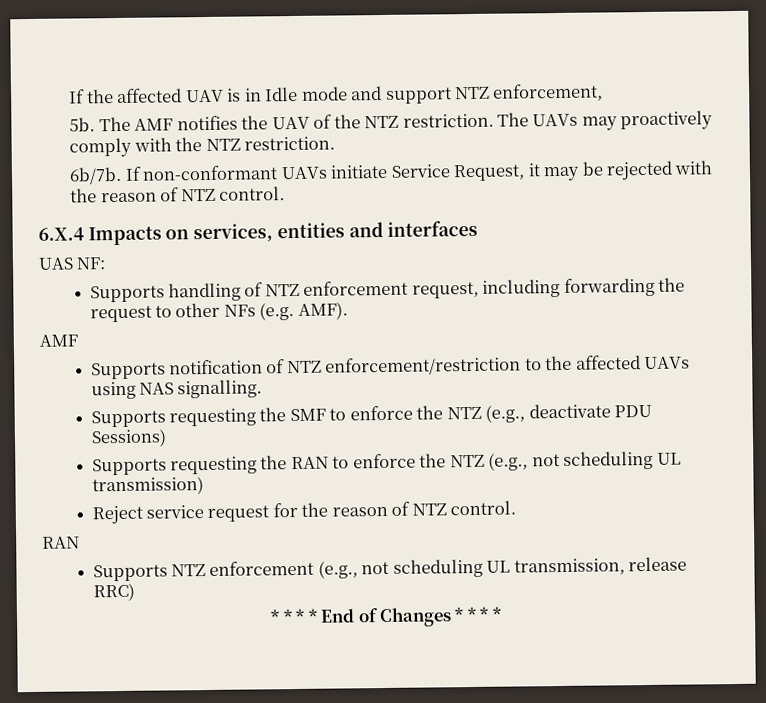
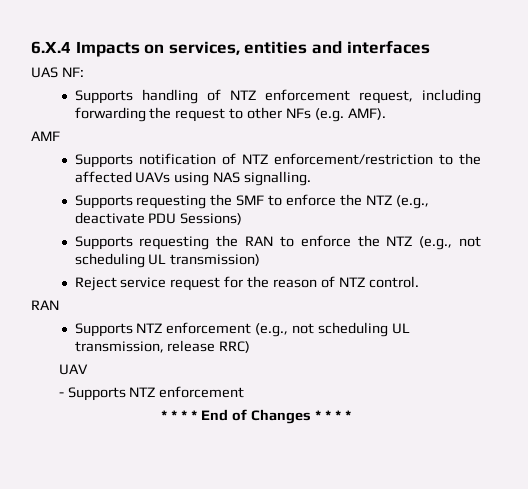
[69,83,604,104] [69,110,714,132] [69,136,336,158] [69,160,714,185] [70,186,286,203] If the affected UAV is in Idle mode and support NTZ enforcement, // 5b. The AMF notifies the UAV of the NTZ restriction. The UAVs may proactively comply with the NTZ restriction. // 6b/7b. If non-conformant UAVs initiate Service Request, it may be rejected with the reason of NTZ control. // -> (31, 47) none
(135, 592) none -> [58,364,88,375] [58,386,245,401] // UAV // - Supports NTZ enforcement

